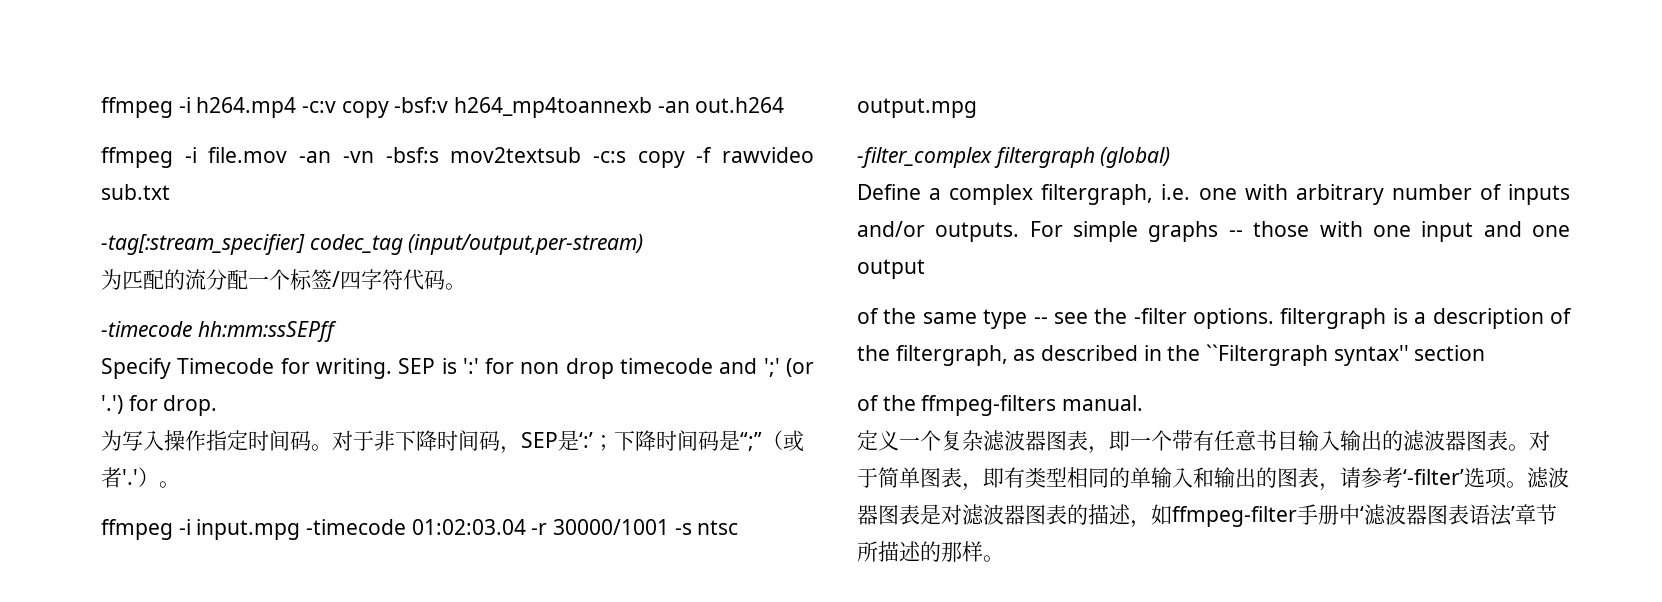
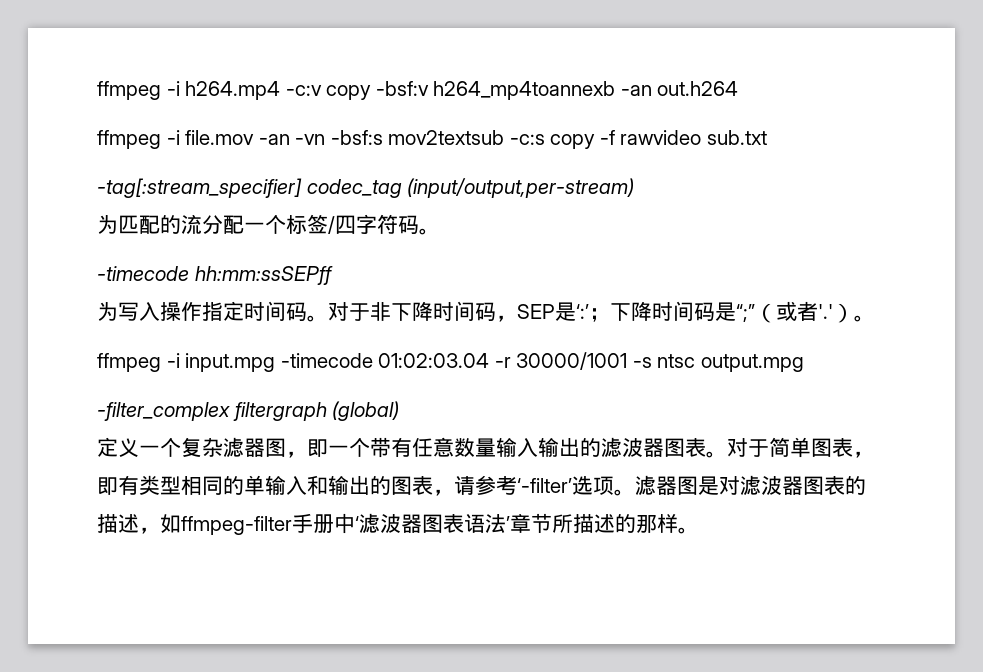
[403,269,424,290] 代 -> (398, 224) none
[101,358,814,379] [101,395,218,416] // Specify Timecode for writing. SEP is ':' for non drop timecode and ';' (or '.') for drop. -> (333, 275) none
[857,184,1570,205] [857,221,1570,242] [857,259,925,279] [857,308,1572,329] [857,344,1486,366] [857,395,1144,416] // Define a complex filtergraph, i.e. one with arbitrary number of inputs and/or outputs. For simple graphs -- those with one input and one output // of the same type -- see the -filter options. filtergraph is a description of the filtergraph, as described in the ``Filtergraph syntax'' section // of the ffmpeg-filters manual. -> (400, 411) none
[1004,430,1088,451] 波器图表 -> [244,438,286,457] 器图
[1256,430,1298,451] 书目 -> [454,438,496,457] 数量
[1548,467,1569,488] [857,504,920,525] 波器图表 -> [656,476,698,495] 器图

